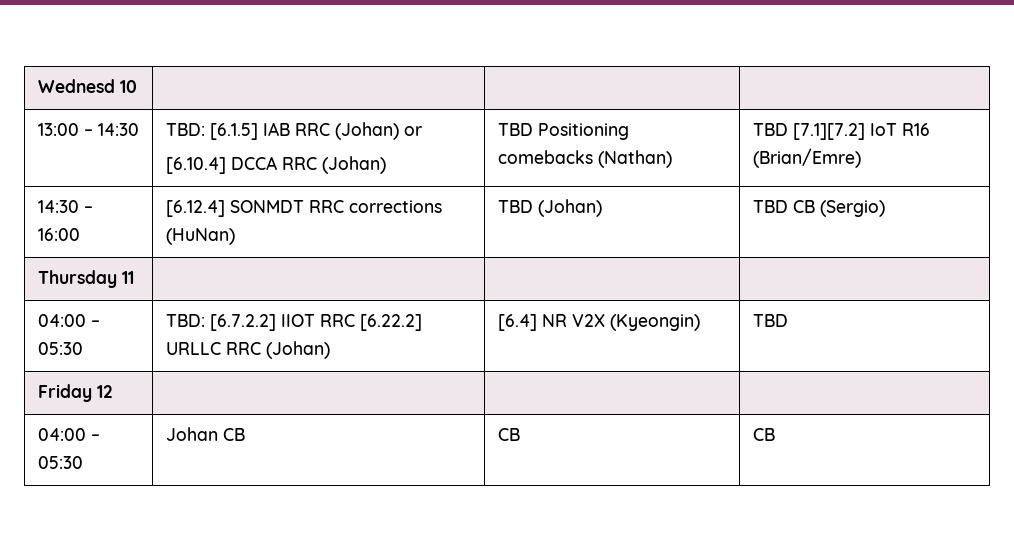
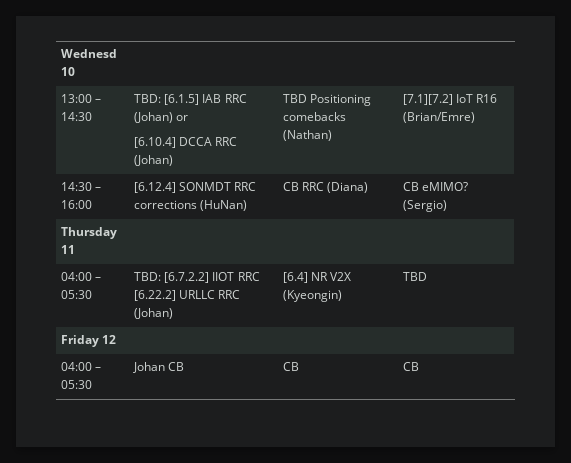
[752,123,788,136] TBD -> (333, 135) none
[497,199,602,217] [752,200,815,213] TBD (Johan) | TBD CB -> [283,182,369,193] [403,182,469,191] CB RRC (Diana) | CB eMIMO?

